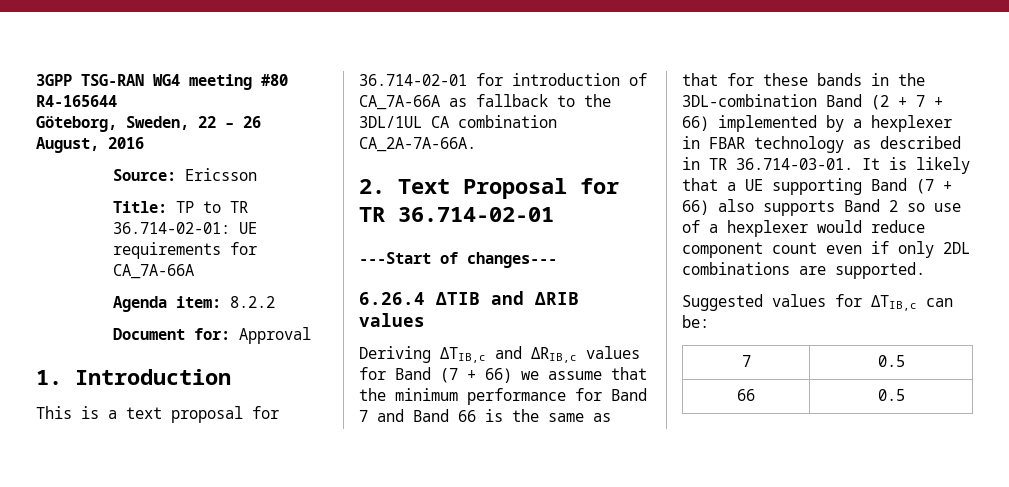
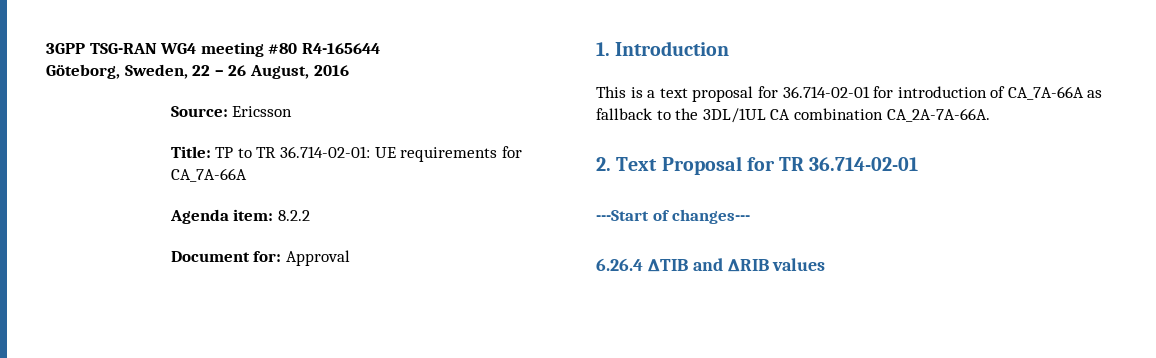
[359,346,640,363] [359,367,647,383] [359,388,647,405] [359,409,611,422] [682,73,925,86] [682,94,943,110] [682,115,952,132] [682,136,961,153] [682,157,970,174] [682,178,952,195] [682,199,961,216] [682,220,925,237] [682,241,970,258] [682,262,925,279] [682,294,953,311] [682,315,709,328] [741,355,751,367] [877,355,905,367] [737,389,755,401] [877,389,905,401] // Deriving ΔTIB,c and ΔRIB,c values for Band (7 + 66) we assume that the minimum performance for Band 7 and Band 66 is the same as that for these bands in the 3DL-combination Band (2 + 7 + 66) implemented by a hexplexer in FBAR technology as described in TR 36.714-03-01. It is likely that a UE supporting Band (7 + 66) also supports Band 2 so use of a hexplexer would reduce component count even if only 2DL combinations are supported. // Suggested values for ΔTIB,c can be: // 7 | 0.5 // 66 | 0.5 -> (826, 264) none

